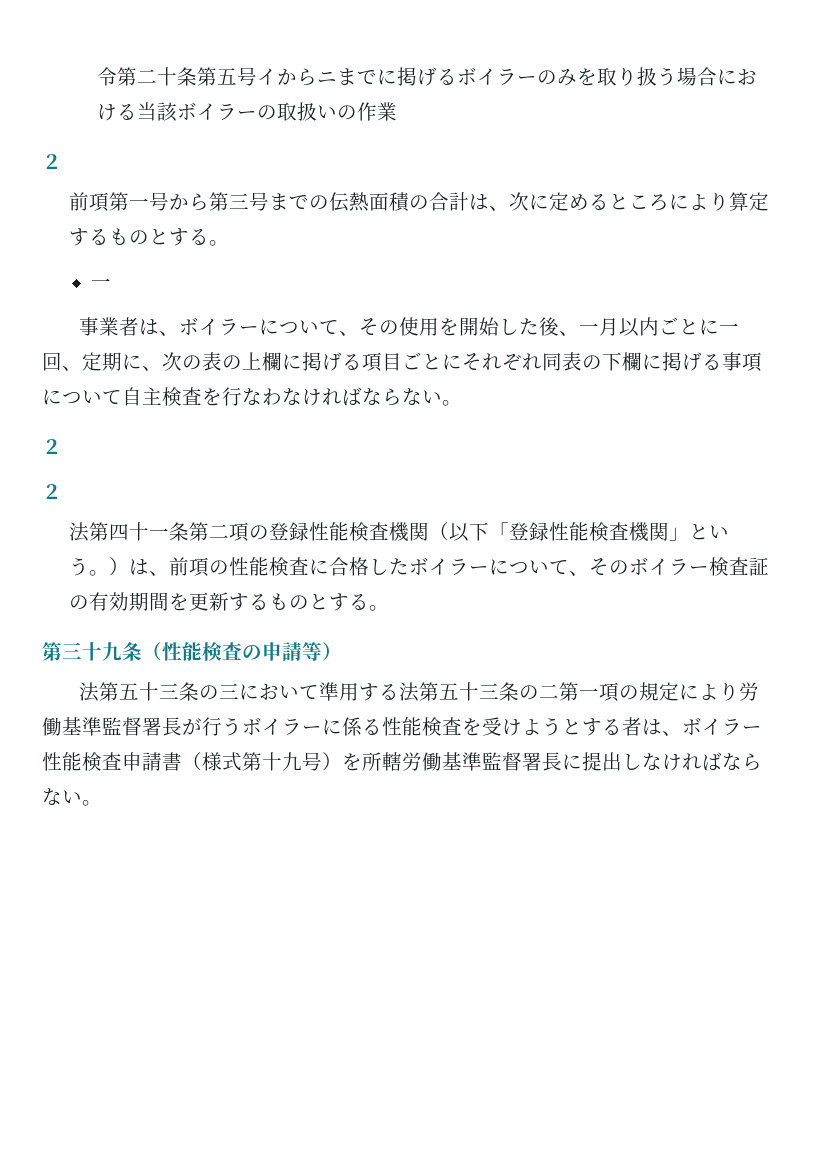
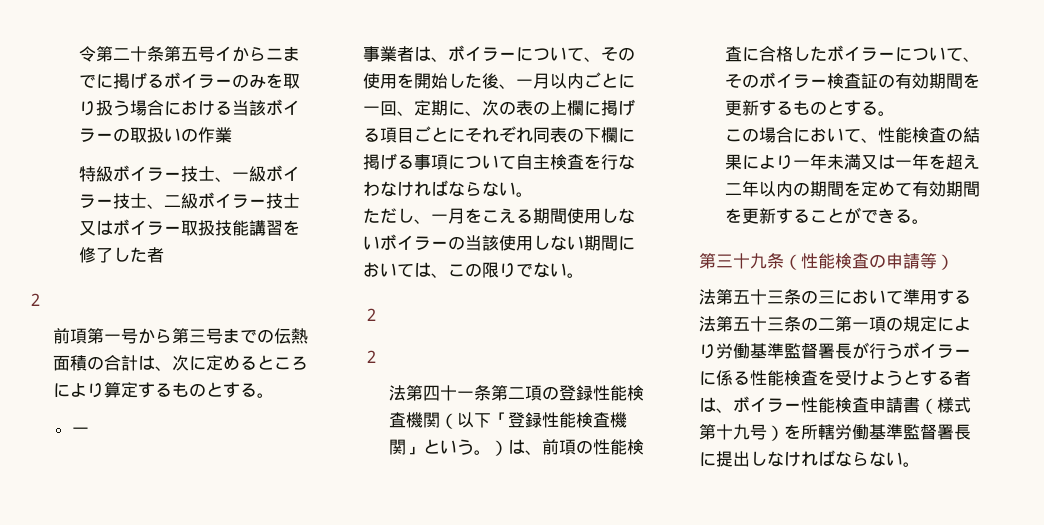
(397, 111) none -> [79,165,301,182] [79,192,301,209] [79,219,301,236] [79,247,165,263] // 特級ボイラー技士、一級ボイラー技士、二級ボイラー技士又はボイラー取扱技能講習を修了した者
(462, 403) none -> [363,208,635,224] [363,234,635,251] [363,262,584,278] // ただし、一月をこえる期間使用しないボイラーの当該使用しない期間においては、この限りでない。
(390, 608) none -> [725,127,981,143] [725,153,981,170] [725,180,981,197] [725,207,930,224] // この場合において、性能検査の結果により一年未満又は一年を超え二年以内の期間を定めて有効期間を更新することができる。

